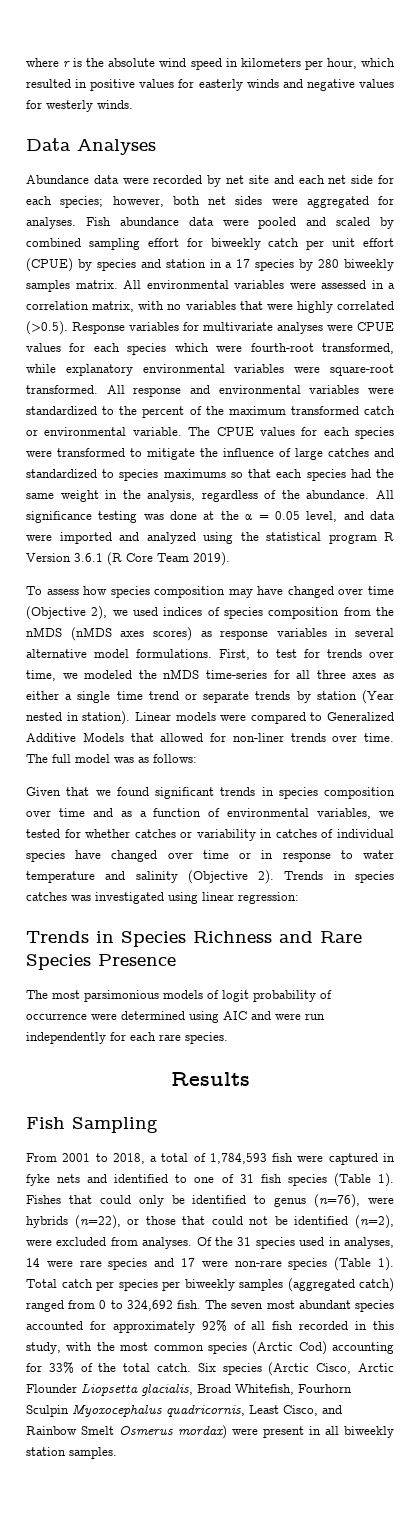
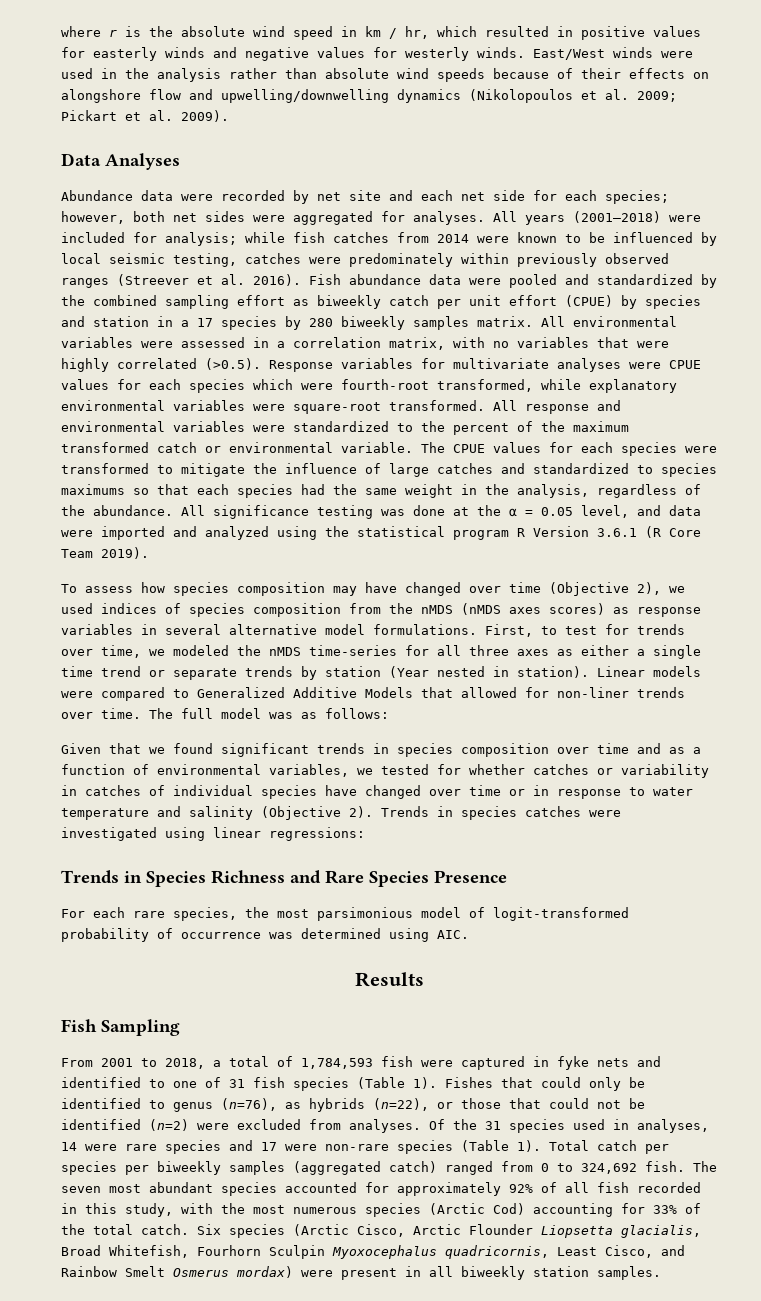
[240,58,357,70] kilometers per hour, -> [365,26,429,39] km / hr,
(133, 104) none -> [533,47,693,60] [61,68,709,82] [61,89,677,103] [61,110,229,122] East/West winds were used in the analysis rather than absolute wind speeds because of their effects on alongshore flow and upwelling/downwelling dynamics (Nikolopoulos et al. 2009; Pickart et al. 2009).
(76, 223) none -> [493,211,701,225] [61,232,717,246] [61,253,669,267] [61,274,301,288] All years (2001–2018) were included for analysis; while fish catches from 2014 were known to be influenced by local seismic testing, catches were predominately within previously observed ranges (Streever et al. 2016).
[336,217,394,229] scaled by -> [597,274,717,288] [61,295,85,306] standardized by the
[186,238,203,247] for -> [293,299,309,306] as
[71,895,91,901] was -> [589,810,621,817] were
[238,892,299,904] regression: -> [269,827,365,841] regressions:
[26,990,249,1002] The most parsimonious models of logit -> [61,907,629,921] For each rare species, the most parsimonious model of logit-transformed
[91,1013,117,1020] were -> [269,932,293,939] was
[223,1011,325,1020] [26,1032,228,1044] AIC and were run independently for each rare species. -> [437,930,469,939] AIC.
[368,1197,394,1204] were -> [285,1102,301,1109] as
[354,1215,394,1229] (n=2), -> [149,1119,189,1131] (n=2)
[153,1345,204,1351] common -> [293,1207,357,1214] numerous

